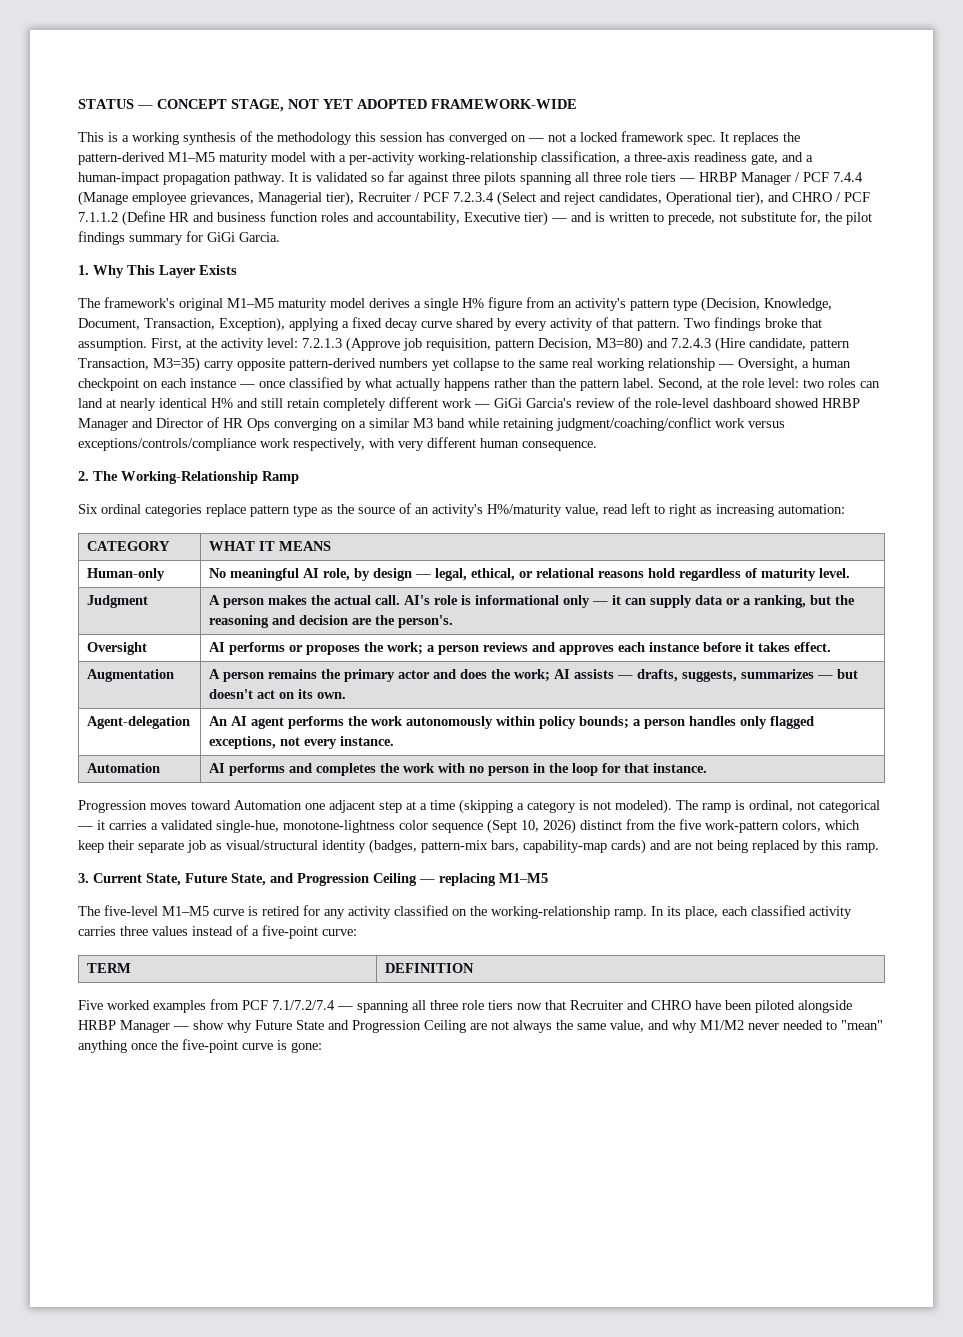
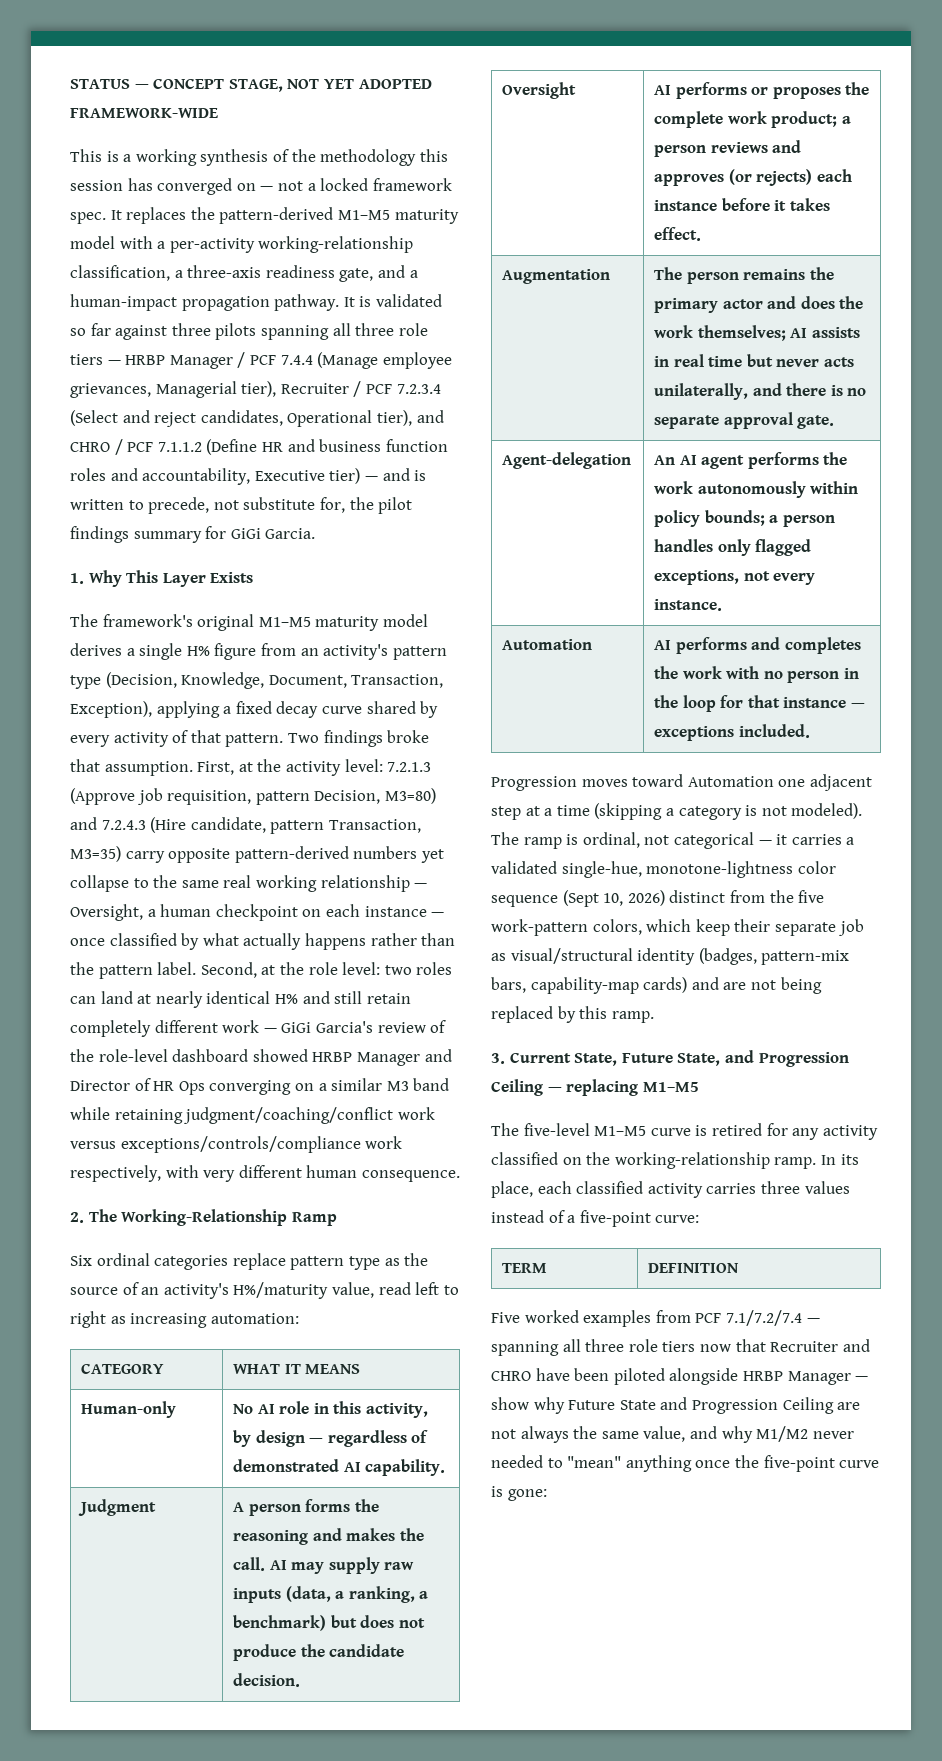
[230,568,851,581] [87,595,149,608] [209,595,856,608] [209,615,454,628] meaningful AI role, by design — legal, ethical, or relational reasons hold regardless of maturity level. // Judgment | A person makes the actual call. AI's role is informational only — it can supply data or a ranking, but the reasoning and decision are the person's. -> [257,1401,428,1418] [233,1430,429,1447] [233,1459,446,1476] [78,1499,157,1516] [233,1499,379,1516] [233,1528,424,1545] [233,1557,415,1574] [233,1586,429,1603] [233,1615,425,1631] [233,1644,405,1661] [233,1673,301,1687] AI role in this activity, by design — regardless of demonstrated AI capability. // Judgment | A person forms the reasoning and makes the call. AI may supply raw inputs (data, a ranking, a benchmark) but does not produce the candidate decision.
[387,642,424,655] work; -> [654,111,838,128] complete work product;
(615, 650) none -> [728,169,813,186] (or rejects)
[209,669,221,679] A -> [654,267,683,280] The
[514,669,859,682] [209,689,347,699] work; AI assists — drafts, suggests, summarizes — but doesn't act on its own. -> [654,325,860,341] [654,354,854,367] [654,383,867,400] [654,412,835,429] work themselves; AI assists in real time but never acts unilaterally, and there is no separate approval gate.
[653,763,708,773] instance. -> [783,697,865,708] [654,724,810,741] instance — exceptions included.

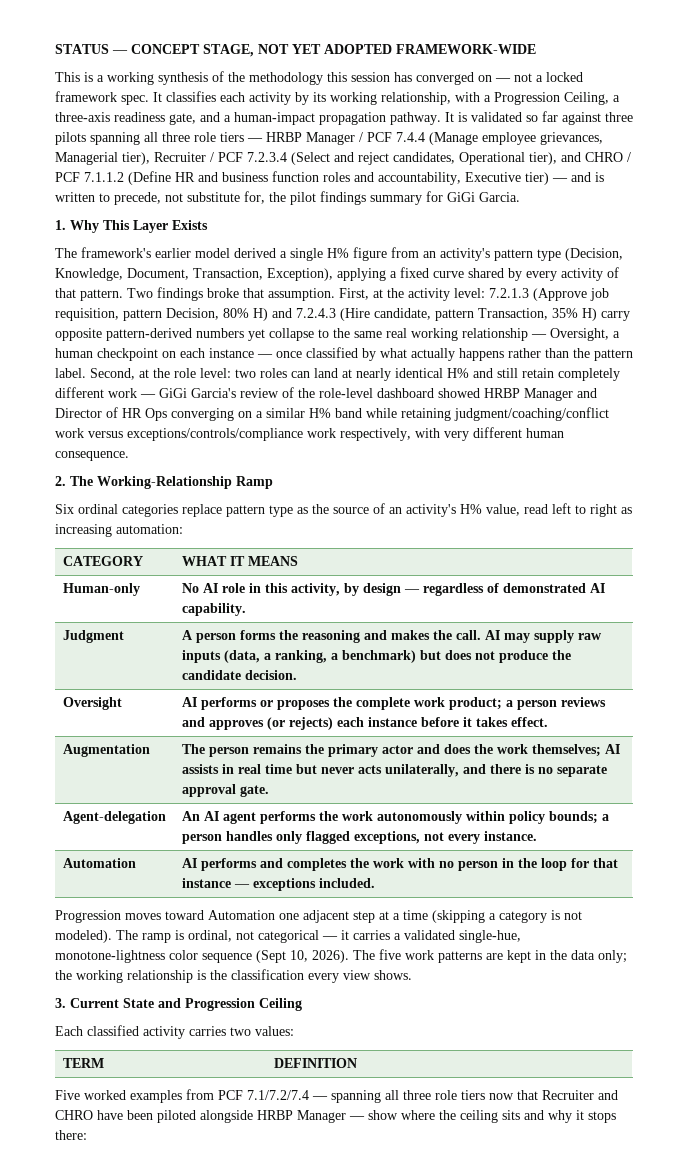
[126,207,459,224] [70,236,414,253] [70,265,170,281] replaces the pattern-derived M1–M5 maturity model with a per-activity working-relationship classification, -> [166,91,609,105] classifies each activity by its working relationship, with a Progression Ceiling,
[197,614,428,631] [70,643,122,656] original M1–M5 maturity model derives -> [155,248,276,258] earlier model derived
[276,701,319,718] decay -> (429, 272) none
[384,788,436,804] M3=80) -> [223,308,268,321] 80% H)
[70,846,121,862] M3=35) -> [552,308,597,321] 35% H)
[386,1081,409,1091] M3 -> [309,408,331,418] H%
[233,1282,329,1299] H%/maturity -> [460,504,482,514] H%
[627,890,825,906] [491,919,864,936] [491,948,850,965] [491,977,822,994] [491,1006,654,1023] 2026) distinct from the five work-pattern colors, which keep their separate job as visual/structural identity (badges, pattern-mix bars, capability-map cards) and are not being replaced by this ramp. -> [312,949,627,963] [55,969,412,983] 2026). The five work patterns are kept in the data only; the working relationship is the classification every view shows.
[574,1050,849,1067] [491,1079,699,1096] [491,1123,878,1140] [491,1152,859,1169] [491,1181,850,1198] [491,1210,700,1227] State, Future State, and Progression Ceiling — replacing M1–M5 // The five-level M1–M5 curve is retired for any activity classified on the working-relationship ramp. In its place, each classified activity carries three values instead of a five-point curve: -> [123,998,302,1011] [55,1025,294,1039] State and Progression Ceiling // Each classified activity carries two values:
[533,1397,861,1414] [491,1426,854,1443] [491,1455,880,1472] [491,1486,547,1501] why Future State and Progression Ceiling are not always the same value, and why M1/M2 never needed to "mean" anything once the five-point curve is gone: -> [401,1110,616,1123] [55,1130,87,1140] where the ceiling sits and why it stops there:

